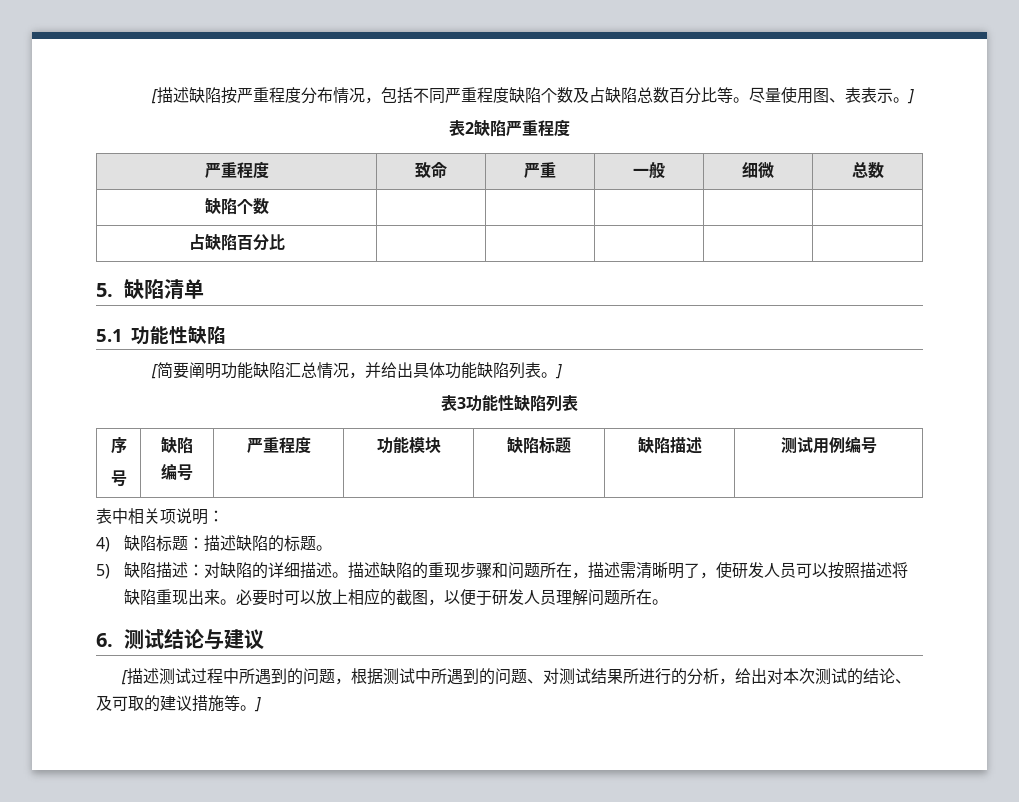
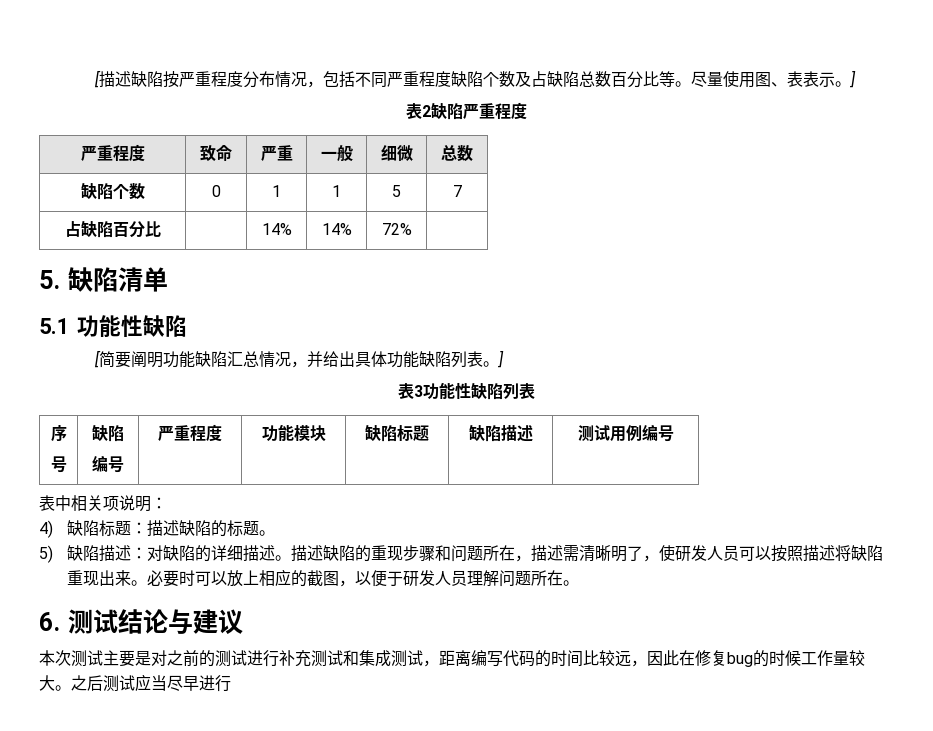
(269, 206) | | | | -> [211,185,221,197] [272,185,281,197] [332,185,341,197] [392,185,401,197] [452,185,462,197] 0 | 1 | 1 | 5 | 7
(285, 242) | | -> [261,223,292,235] [321,223,352,235] [381,223,412,235] 14% | 14% | 72%
[120,668,911,685] [96,695,261,712] [描述测试过程中所遇到的问题，根据测试中所遇到的问题、对测试结果所进行的分析，给出对本次测试的结论、及可取的建议措施等。] -> [39,650,865,667] [39,674,231,692] 本次测试主要是对之前的测试进行补充测试和集成测试，距离编写代码的时间比较远，因此在修复bug的时候工作量较大。之后测试应当尽早进行

